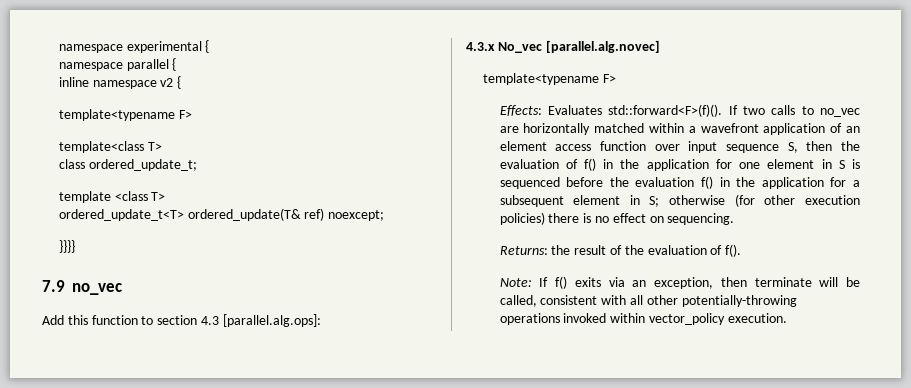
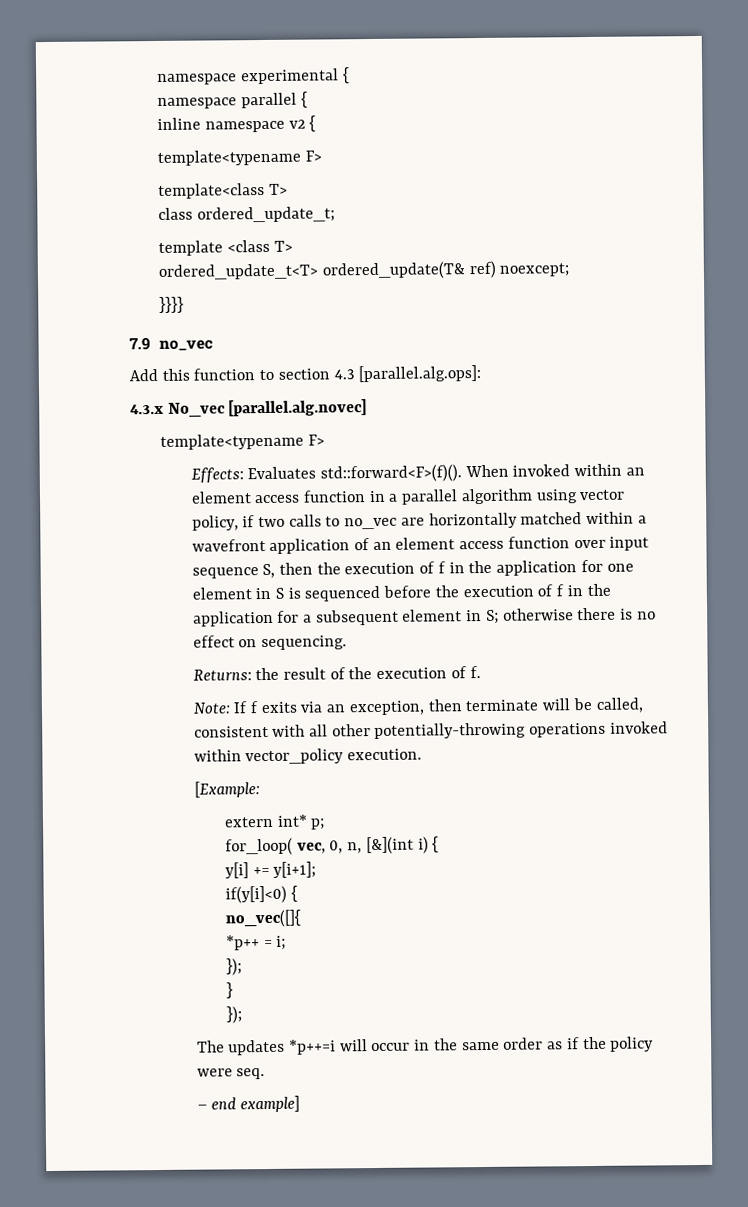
[728,105,738,115] If -> [464,463,645,478] [190,488,626,505] [191,515,256,531] When invoked within an element access function in a parallel algorithm using vector policy, if
[499,158,597,171] evaluation of f() -> [344,561,446,575] execution of f
[635,176,714,189] evaluation f() -> [462,584,565,598] execution of f
[734,194,860,207] [499,212,545,225] (for other execution policies) -> (574, 614) none
[647,244,742,257] evaluation of f(). -> [376,666,481,679] execution of f.
[555,276,568,289] f() -> [250,701,260,714] f
(787, 318) none -> [193,781,260,798] [223,814,326,830] [224,836,440,856] [224,861,317,879] [224,885,298,904] [224,909,301,928] [225,935,287,951] [225,958,242,976] [225,982,233,999] [225,1006,242,1024] [196,1036,655,1056] [196,1068,266,1080] [196,1095,301,1113] // [Example: // extern int* p; // for_loop( vec, 0, n, [&](int i) { // y[i] += y[i+1]; // if(y[i]<0) { // no_vec([]{ // *p++ = i; // }); // } // }); // The updates *p++=i will occur in the same order as if the policy were seq. // – end example]

